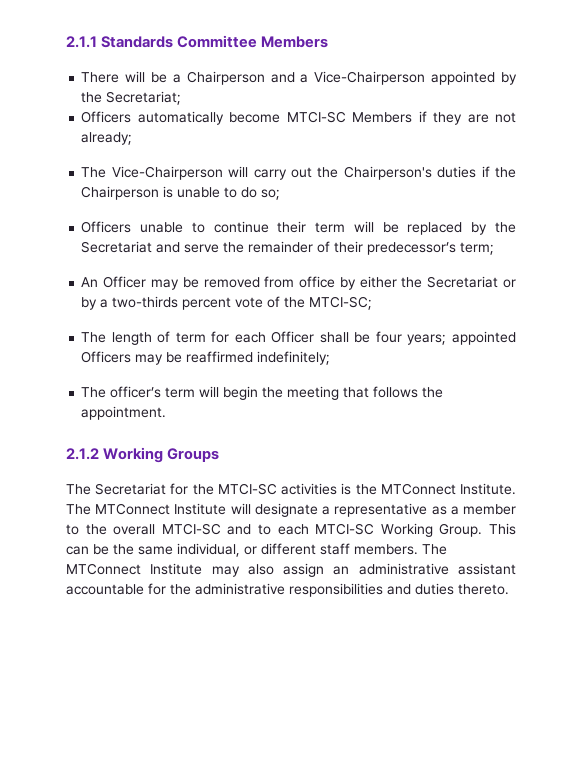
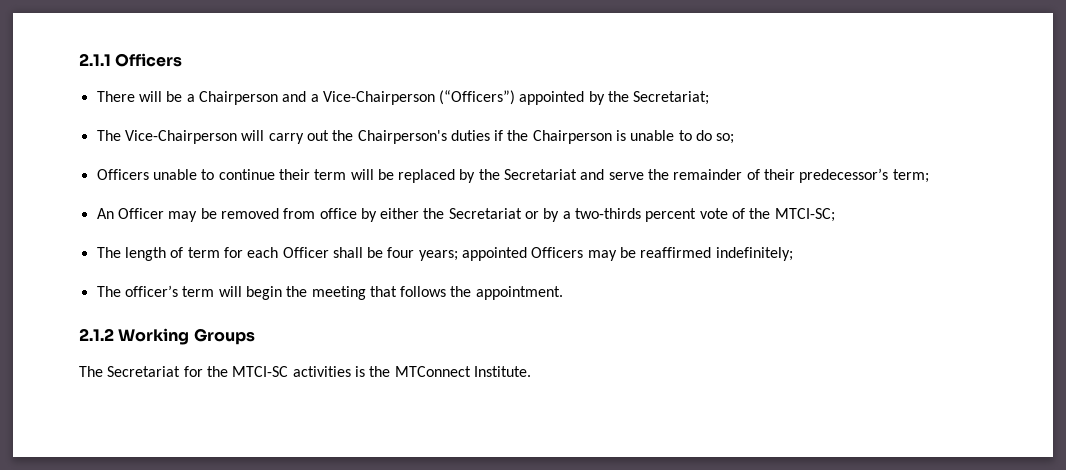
[101,35,329,48] Standards Committee Members -> [115,53,183,67] Officers
(426, 78) none -> [439,90,516,105] (“Officers”)
[81,111,516,125] [81,132,133,145] // Officers automatically become MTCI-SC Members if they are not already; -> (710, 98) none
[66,503,516,517] [66,523,516,537] [66,543,447,557] [66,563,516,577] [66,583,509,597] The MTConnect Institute will designate a representative as a member to the overall MTCI-SC and to each MTCI-SC Working Group. This can be the same individual, or different staff members. The MTConnect Institute may also assign an administrative assistant accountable for the administrative responsibilities and duties thereto. -> (531, 371) none

